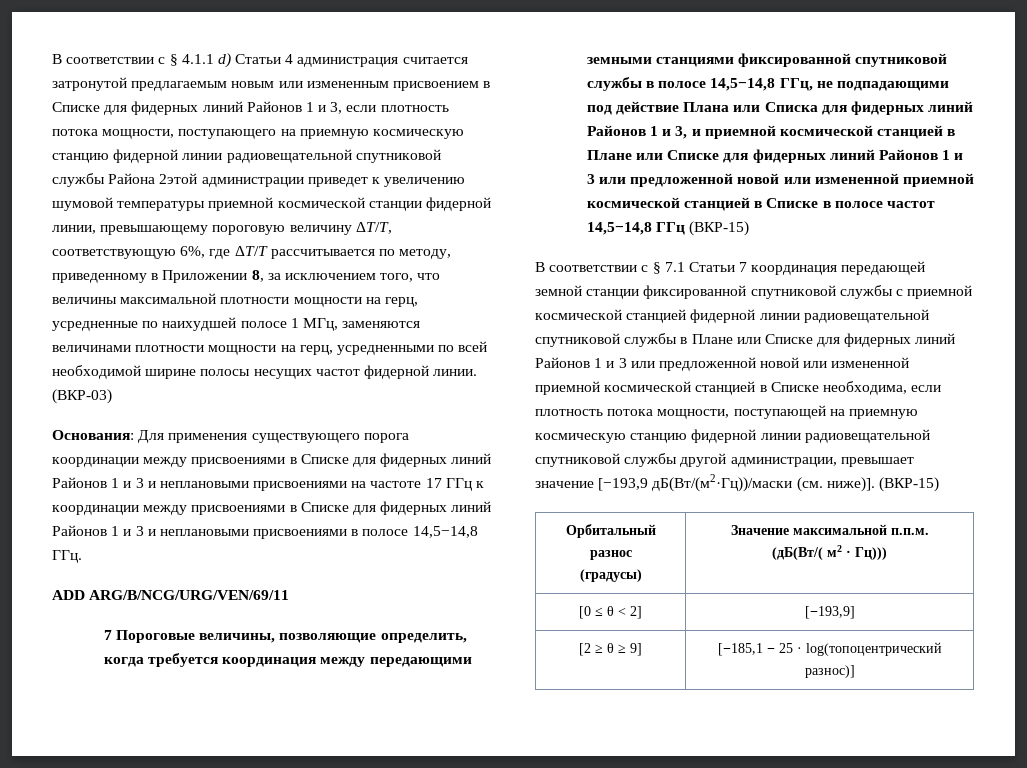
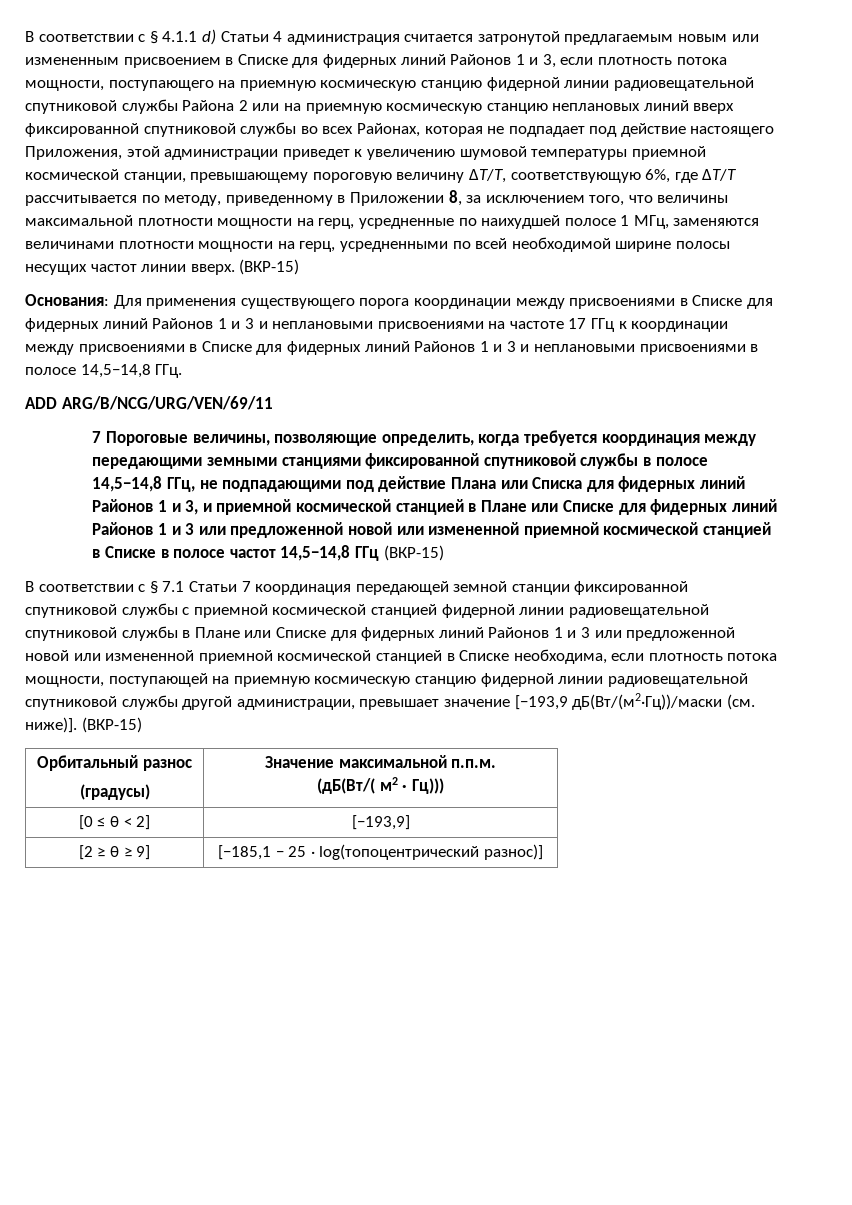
[159,173,198,184] 2этой -> [238,100,735,114] [25,122,775,137] [25,146,160,160] 2 или на приемную космическую станцию неплановых линий вверх фиксированной спутниковой службы во всех Районах, которая не подпадает под действие настоящего Приложения, этой
[368,197,491,211] [52,225,96,234] станции фидерной линии, -> [123,172,186,183] станции,
[363,365,478,379] [52,389,112,404] фидерной линии. (ВКР-03) -> [141,259,300,275] линии вверх. (ВКР-15)

